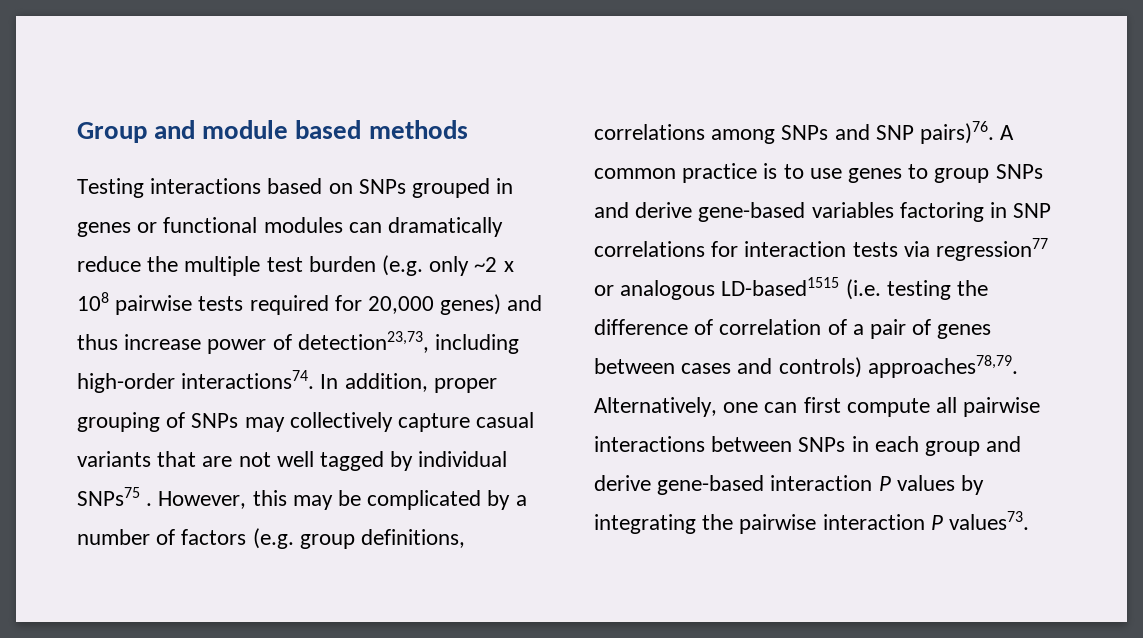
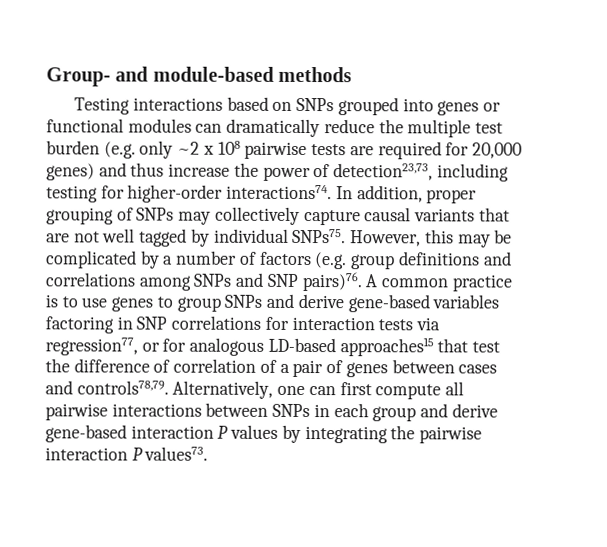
[77,120,362,143] Group and module based -> [46,66,274,87] Group- and module-based
[496,178,514,194] in -> [402,98,434,112] into
(244, 303) none -> [349,146,374,156] are
(202, 342) none -> [233,162,259,177] the
[77,373,175,393] high-order -> [46,184,224,203] testing for higher-order
[476,412,535,428] casual -> [364,207,412,222] causal
[77,487,153,506] SNPs75 . -> [292,228,347,244] SNPs75.
[361,529,466,548] definitions, -> [398,251,512,266] definitions and
[936,238,1049,261] [594,277,951,300] regression77 or analogous LD-based1515 (i.e. testing -> [45,337,501,357] regression77, or for analogous LD-based approaches15 that test
[778,355,1018,378] controls) approaches78,79. -> [76,380,169,395] controls78,79.

